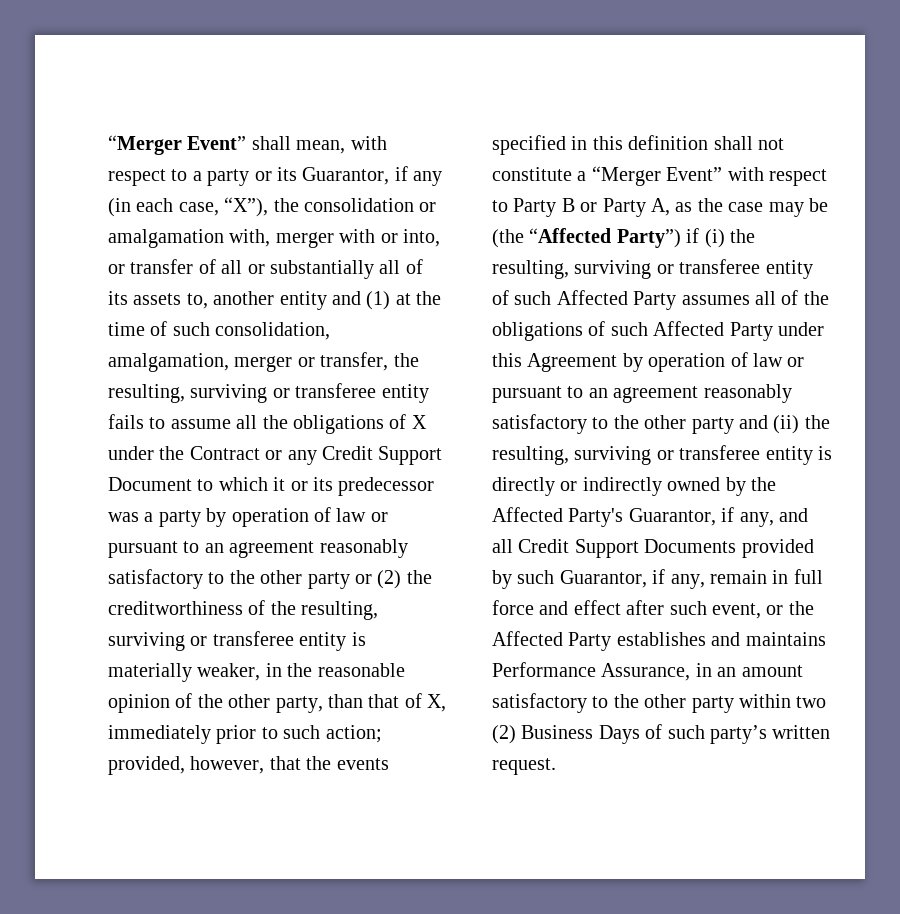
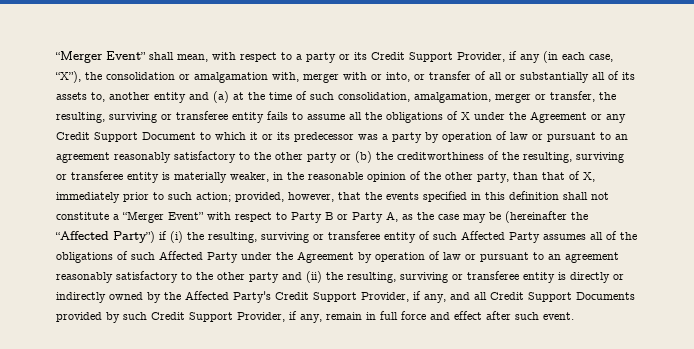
[302,167,390,185] Guarantor, -> [371,52,505,62] Credit Support Provider,
[366,291,391,310] (1) -> [213,91,229,103] (a)
[189,446,260,460] Contract -> [530,111,587,123] Agreement
[377,570,402,589] (2) -> [355,151,372,163] (b)
[492,229,524,248] (the -> [505,211,588,223] (hereinafter the
[492,353,522,367] this -> [276,252,293,260] the
[628,508,716,526] Guarantor, -> [275,292,409,302] Credit Support Provider,
[559,570,647,588] Guarantor, -> [151,312,285,322] Credit Support Provider,
[712,601,814,619] [492,631,826,651] [492,662,803,681] [492,693,827,713] [492,724,831,744] [492,758,556,775] event, or the Affected Party establishes and maintains Performance Assurance, in an amount satisfactory to the other party within two (2) Business Days of such party’s written request. -> [543,312,574,320] event.

